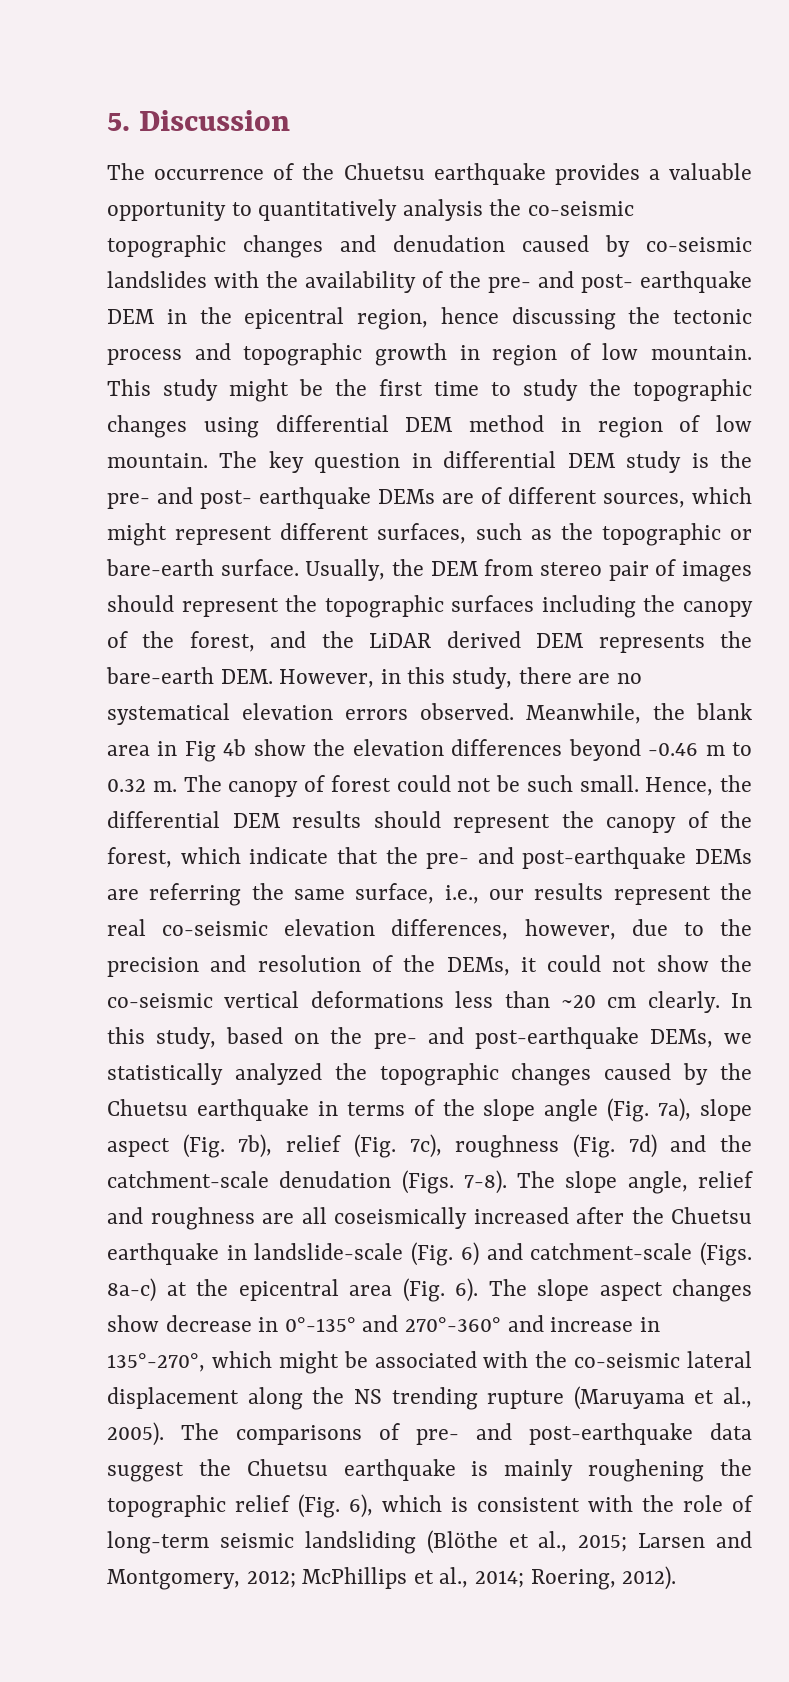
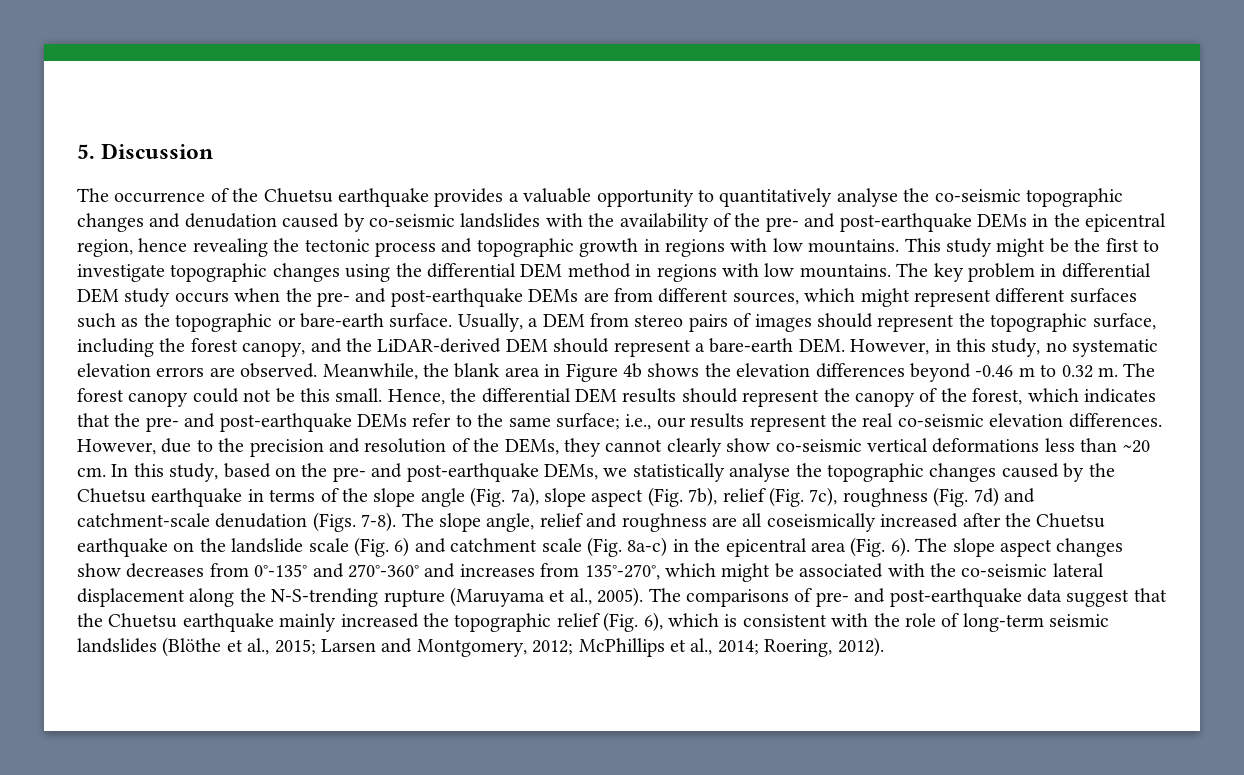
[402,199,483,221] analysis -> [836,188,898,207] analyse
[581,271,752,293] [107,309,155,324] post- earthquake DEM -> [839,213,1027,232] post-earthquake DEMs
[511,307,616,330] discussing -> [192,238,268,257] revealing
[492,343,752,366] region of low mountain. -> [664,238,900,257] regions with low mountains.
[434,379,621,401] time to study the -> [1142,239,1159,252] [77,264,165,282] to investigate
(259, 427) none -> [395,263,422,277] the
[597,415,752,438] [107,453,208,468] region of low mountain. -> [656,263,891,282] regions with low mountains.
[314,453,401,473] question -> [967,263,1035,282] problem
[691,451,753,468] [107,487,502,509] is the pre- and post- earthquake DEMs are of -> [174,288,653,307] occurs when the pre- and post-earthquake DEMs are from
[377,523,467,544] surfaces, -> [1069,288,1137,303] surfaces
[392,559,425,576] the -> [528,318,539,327] a
[608,561,649,581] pair -> [688,314,728,332] pairs
[451,595,535,612] surfaces -> [1092,313,1156,330] surface,
[683,601,753,617] [107,631,753,653] canopy of the forest, and the LiDAR derived DEM represents the -> [190,338,705,357] forest canopy, and the LiDAR-derived DEM should represent a
[518,667,642,684] [107,703,230,725] there are no systematical -> [1045,339,1159,357] no systematic
(408, 714) none -> [209,367,235,377] are
[184,739,306,762] Fig 4b show -> [565,363,700,382] Figure 4b shows
[228,775,391,797] canopy of forest -> [77,388,189,407] forest canopy
[526,775,573,792] such -> [300,388,330,402] this
[249,847,329,864] indicate -> [1083,388,1156,403] indicates
[107,883,242,906] are referring -> [412,413,472,427] refer to
[355,883,435,904] surface, -> [555,413,620,430] surface;
[391,919,616,940] differences, however, -> [1068,413,1162,428] [77,439,156,455] differences. However,
[520,955,752,972] it could not show the -> [563,438,771,457] they cannot clearly show
[607,991,720,1013] cm clearly. -> [77,467,106,477] cm.
[234,1063,322,1085] analyzed -> [729,463,791,482] analyse
[720,1135,753,1152] the -> (1035, 495) none
[226,1242,752,1266] [107,1278,187,1302] in landslide-scale (Fig. 6) and catchment-scale (Figs. 8a-c) at -> [173,537,689,557] on the landslide scale (Fig. 6) and catchment scale (Fig. 8a-c) in
[165,1315,279,1332] decrease in -> [126,563,249,578] decreases from
[550,1317,660,1332] increase in -> [459,563,580,577] increases from
[353,1387,478,1410] NS trending -> [271,588,379,607] N-S-trending
[198,1459,705,1482] the Chuetsu earthquake is mainly roughening -> [1133,588,1167,602] [77,613,419,632] that the Chuetsu earthquake mainly increased
[304,1531,416,1554] landsliding -> [77,638,157,653] landslides

